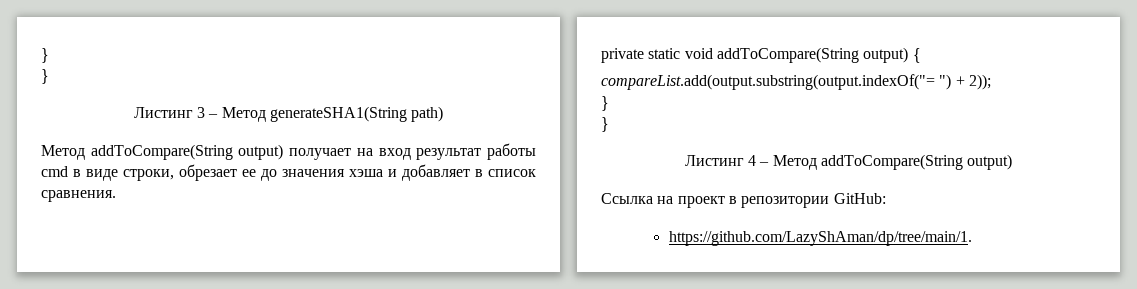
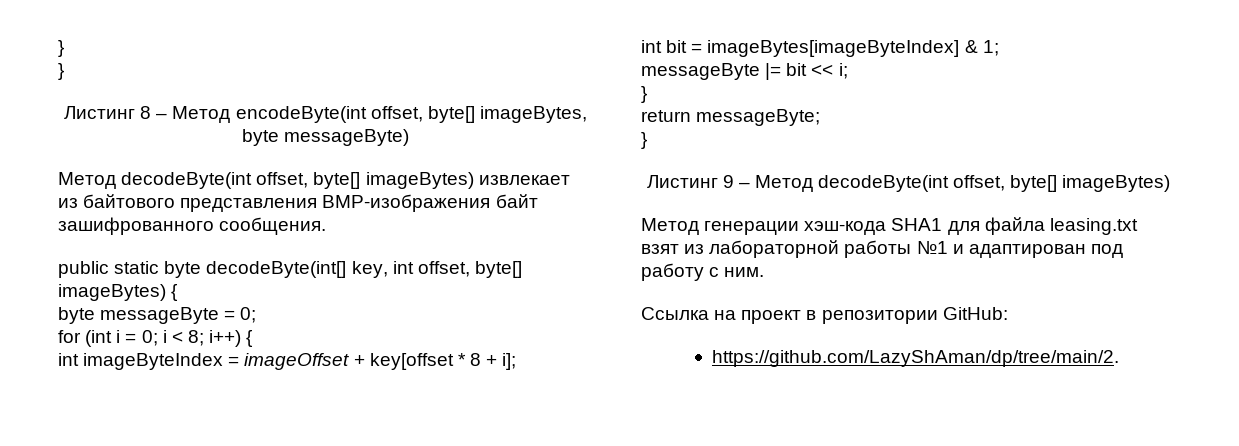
[41,48,49,63] [41,69,49,84] [133,106,444,122] [41,143,536,160] [41,164,536,181] [41,190,116,202] [601,47,921,63] [601,74,991,90] [601,96,609,111] [601,117,609,132] [684,154,1013,170] } // } // Листинг 3 – Метод generateSHA1(String path) // Метод addToCompare(String output) получает на вход результат работы cmd в виде строки, обрезает ее до значения хэша и добавляет в список сравнения. // private static void addToCompare(String output) { // compareList.add(output.substring(output.indexOf("= ") + 2)); // } // } // Листинг 4 – Метод addToCompare(String output) -> [58,40,64,57] [58,63,64,80] [64,106,587,123] [241,129,410,146] [58,172,570,189] [58,194,538,212] [58,217,327,235] [58,261,522,278] [58,284,179,301] [58,307,257,324] [58,330,254,347] [58,353,517,370] [641,40,999,57] [641,63,848,80] [641,86,647,103] [641,109,821,126] [641,132,647,149] [646,175,1171,192] [641,217,1138,235] [641,240,1123,258] [641,263,765,281] } // } // Листинг 8 – Метод encodeByte(int offset, byte[] imageBytes, byte messageByte) // Метод decodeByte(int offset, byte[] imageBytes) извлекает из байтового представления BMP-изображения байт зашифрованного сообщения. // public static byte decodeByte(int[] key, int offset, byte[] imageBytes) { // byte messageByte = 0; // for (int i = 0; i < 8; i++) { // int imageByteIndex = imageOffset + key[offset * 8 + i]; // int bit = imageBytes[imageByteIndex] & 1; // messageByte |= bit << i; // } // return messageByte; // } // Листинг 9 – Метод decodeByte(int offset, byte[] imageBytes) // Метод генерации хэш-кода SHA1 для файла leasing.txt взят из лабораторной работы №1 и адаптирован под работу с ним.
[668,231,972,246] https://github.com/LazyShAman/dp/tree/main/1. -> [712,350,1120,367] https://github.com/LazyShAman/dp/tree/main/2.

